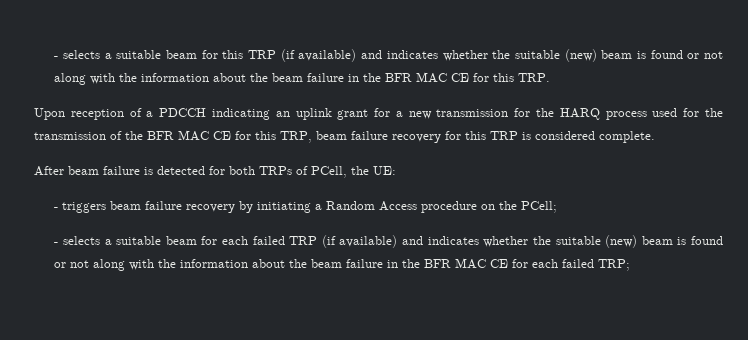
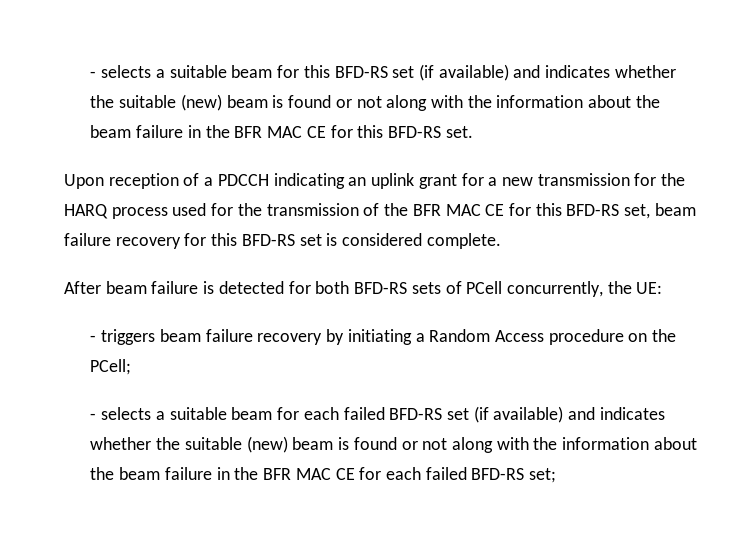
[248,50,277,59] TRP -> [334,66,415,78] BFD-RS set
[518,73,551,82] TRP. -> [387,126,473,138] BFD-RS set.
[280,131,312,143] TRP, -> [566,204,651,219] BFD-RS set,
[490,131,518,140] TRP -> [241,234,322,246] BFD-RS set
[259,166,347,178] TRPs of PCell, -> [354,281,603,297] BFD-RS sets of PCell concurrently,
[289,236,318,245] TRP -> [389,408,469,420] BFD-RS set
[598,259,631,271] TRP; -> [471,468,557,483] BFD-RS set;

